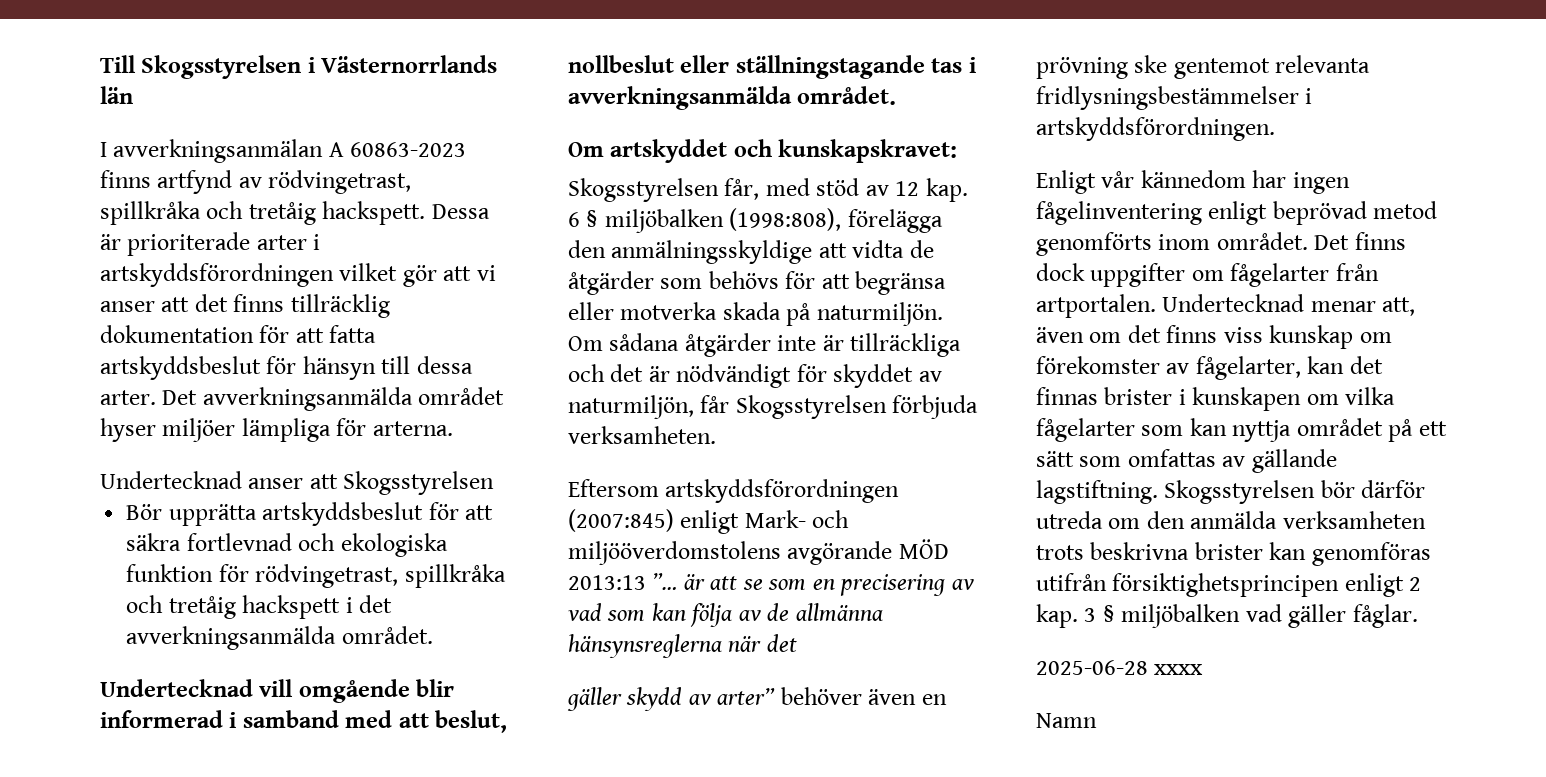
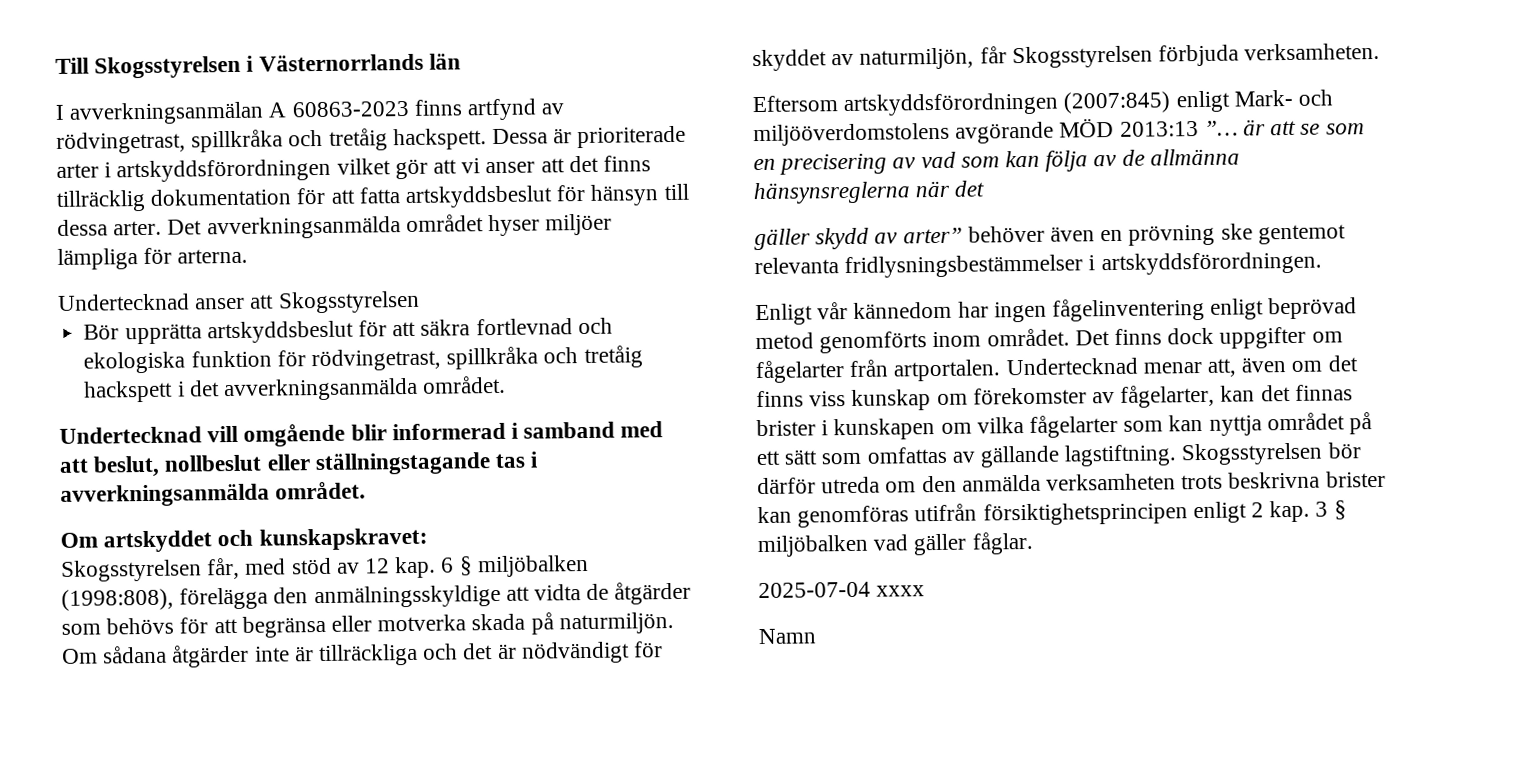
[1036,660,1148,675] 2025-06-28 -> [758,581,871,599] 2025-07-04

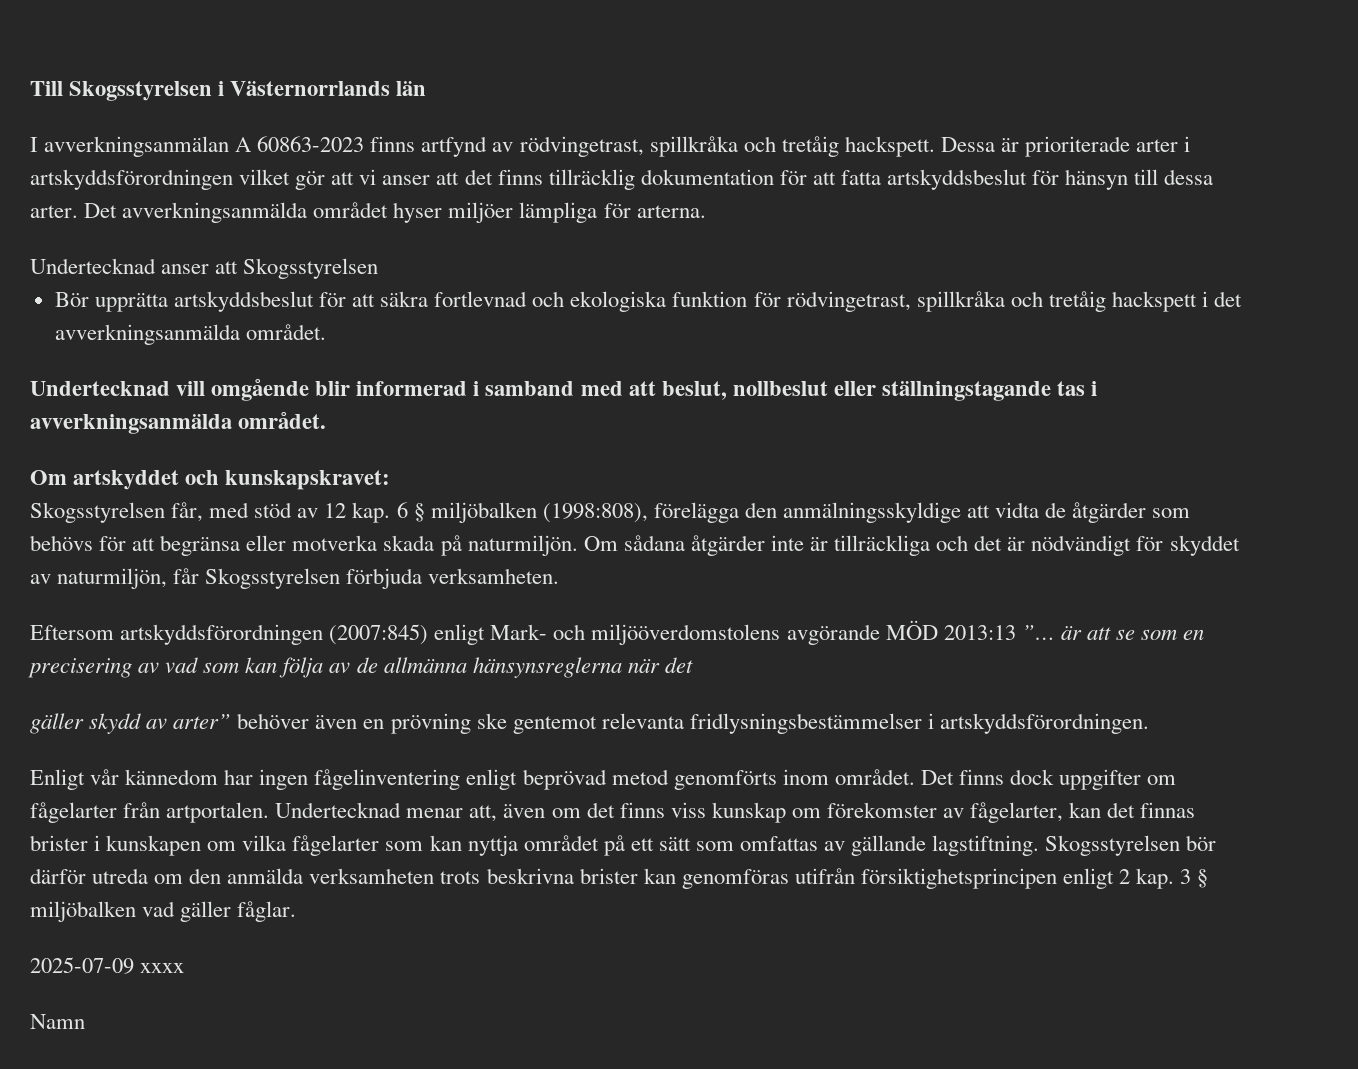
[758,581,871,599] 2025-07-04 -> [30,957,134,974] 2025-07-09

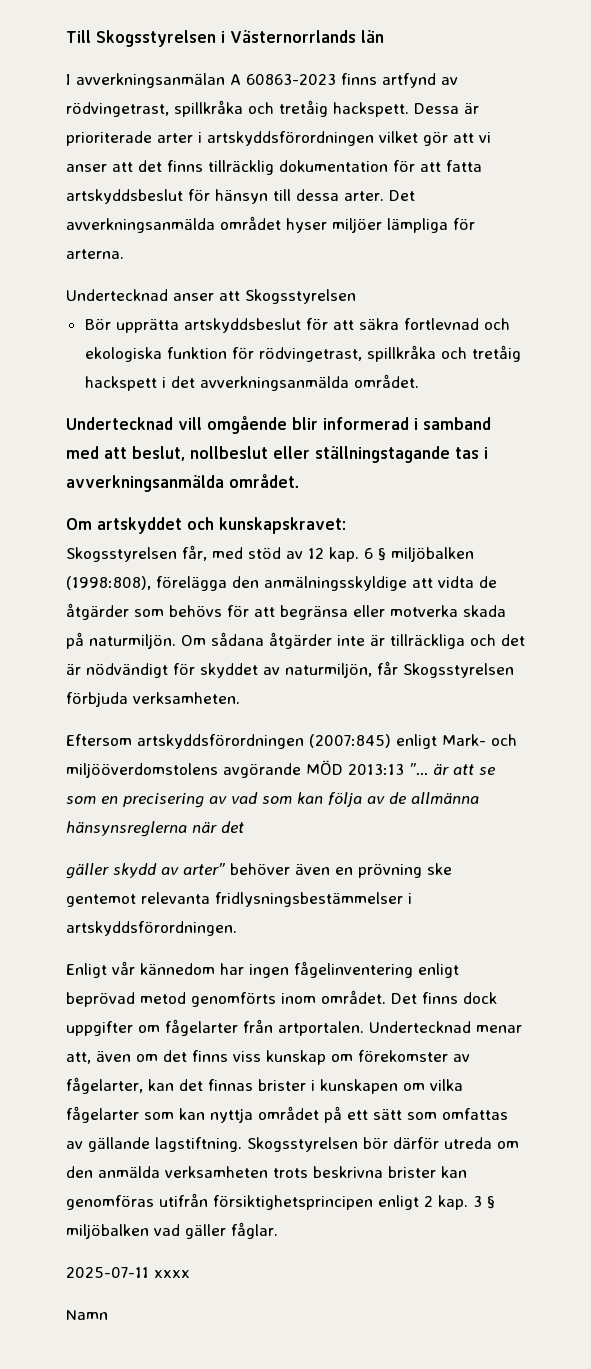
[30,957,134,974] 2025-07-09 -> [66,1267,149,1278] 2025-07-11

